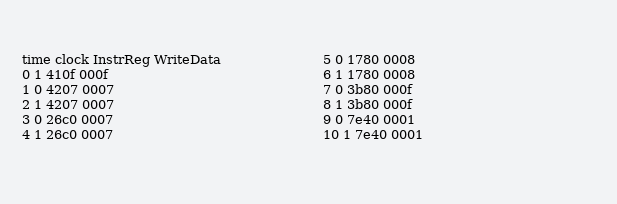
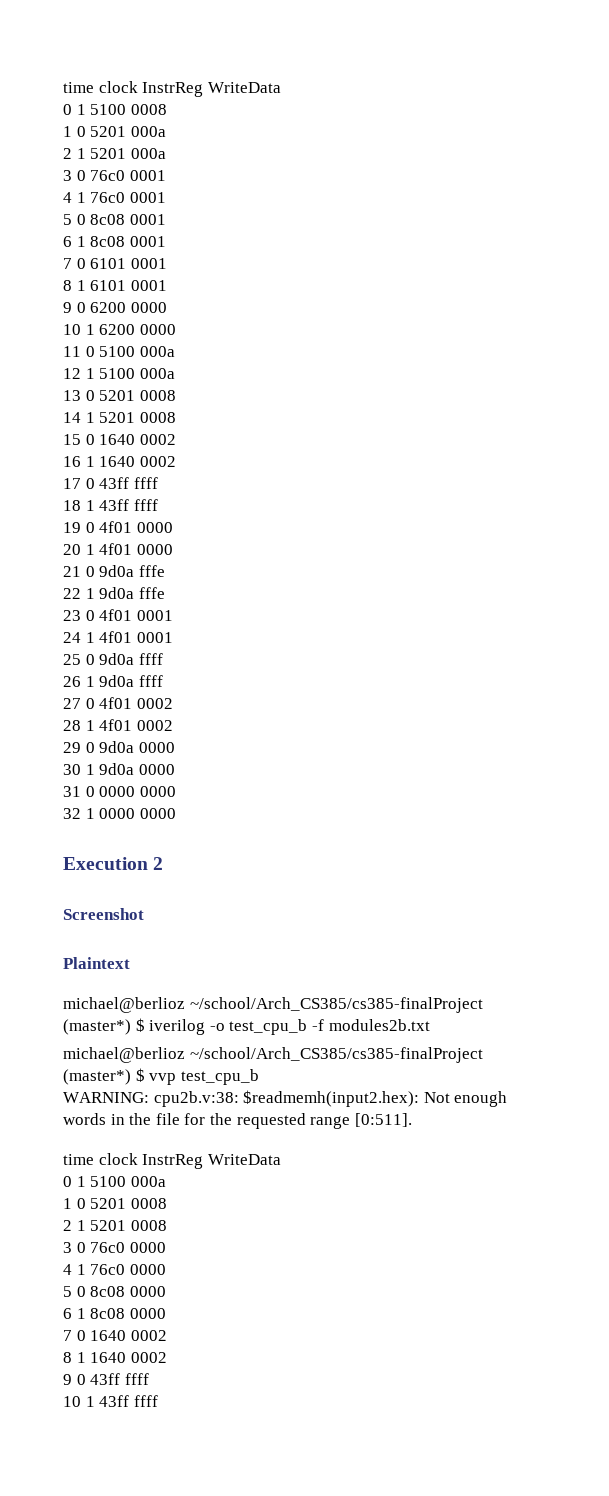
[22,54,221,67] [22,69,109,79] [22,85,114,94] [22,100,114,109] [22,115,113,124] [22,130,113,139] [323,55,415,64] [323,70,415,79] [323,84,413,94] [323,99,413,109] [323,115,415,124] [323,130,423,139] time clock InstrReg WriteData // 0 1 410f 000f // 1 0 4207 0007 // 2 1 4207 0007 // 3 0 26c0 0007 // 4 1 26c0 0007 // 5 0 1780 0008 // 6 1 1780 0008 // 7 0 3b80 000f // 8 1 3b80 000f // 9 0 7e40 0001 // 10 1 7e40 0001 -> [63,81,281,97] [63,104,167,115] [63,126,166,137] [63,148,166,159] [63,170,166,181] [63,192,166,203] [63,214,166,225] [63,236,166,247] [63,258,167,269] [63,280,167,291] [63,302,167,313] [63,324,176,335] [63,346,175,357] [63,368,175,379] [63,390,176,401] [63,412,176,423] [63,434,176,445] [63,456,176,467] [63,477,158,489] [63,499,158,511] [63,521,173,533] [63,543,173,555] [63,565,165,577] [63,587,165,599] [63,609,173,621] [63,631,173,643] [63,653,163,665] [63,675,163,687] [63,697,173,709] [63,719,173,731] [63,741,175,753] [63,763,175,775] [63,786,176,797] [63,808,176,819] [63,857,164,870] [63,908,144,920] [63,957,130,969] [63,997,483,1013] [63,1018,430,1035] [63,1047,483,1063] [63,1068,259,1085] [63,1090,508,1107] [63,1113,412,1129] [63,1153,281,1169] [63,1176,166,1187] [63,1198,167,1209] [63,1220,167,1231] [63,1242,166,1253] [63,1264,166,1275] [63,1286,166,1297] [63,1308,166,1319] [63,1330,167,1341] [63,1352,167,1363] [63,1373,149,1385] [63,1395,158,1407] time clock InstrReg WriteData // 0 1 5100 0008 // 1 0 5201 000a // 2 1 5201 000a // 3 0 76c0 0001 // 4 1 76c0 0001 // 5 0 8c08 0001 // 6 1 8c08 0001 // 7 0 6101 0001 // 8 1 6101 0001 // 9 0 6200 0000 // 10 1 6200 0000 // 11 0 5100 000a // 12 1 5100 000a // 13 0 5201 0008 // 14 1 5201 0008 // 15 0 1640 0002 // 16 1 1640 0002 // 17 0 43ff ffff // 18 1 43ff ffff // 19 0 4f01 0000 // 20 1 4f01 0000 // 21 0 9d0a fffe // 22 1 9d0a fffe // 23 0 4f01 0001 // 24 1 4f01 0001 // 25 0 9d0a ffff // 26 1 9d0a ffff // 27 0 4f01 0002 // 28 1 4f01 0002 // 29 0 9d0a 0000 // 30 1 9d0a 0000 // 31 0 0000 0000 // 32 1 0000 0000 // Execution 2 // Screenshot // Plaintext // michael@berlioz ~/school/Arch_CS385/cs385-finalProject (master*) $ iverilog -o test_cpu_b -f modules2b.txt // michael@berlioz ~/school/Arch_CS385/cs385-finalProject (master*) $ vvp test_cpu_b // WARNING: cpu2b.v:38: $readmemh(input2.hex): Not enough words in the file for the requested range [0:511]. // time clock InstrReg WriteData // 0 1 5100 000a // 1 0 5201 0008 // 2 1 5201 0008 // 3 0 76c0 0000 // 4 1 76c0 0000 // 5 0 8c08 0000 // 6 1 8c08 0000 // 7 0 1640 0002 // 8 1 1640 0002 // 9 0 43ff ffff // 10 1 43ff ffff

